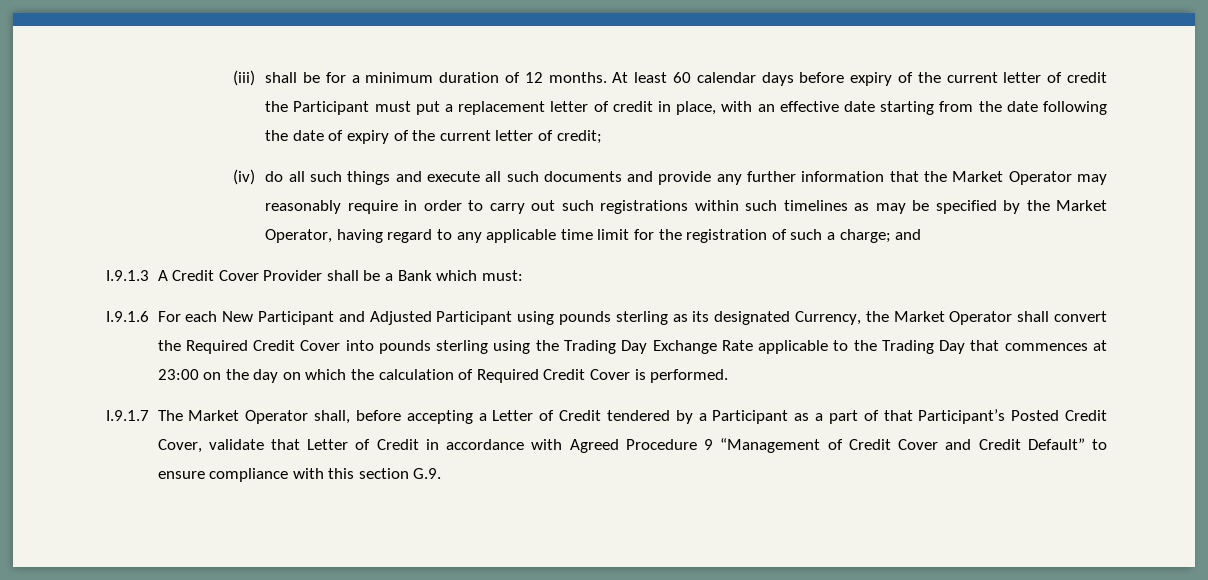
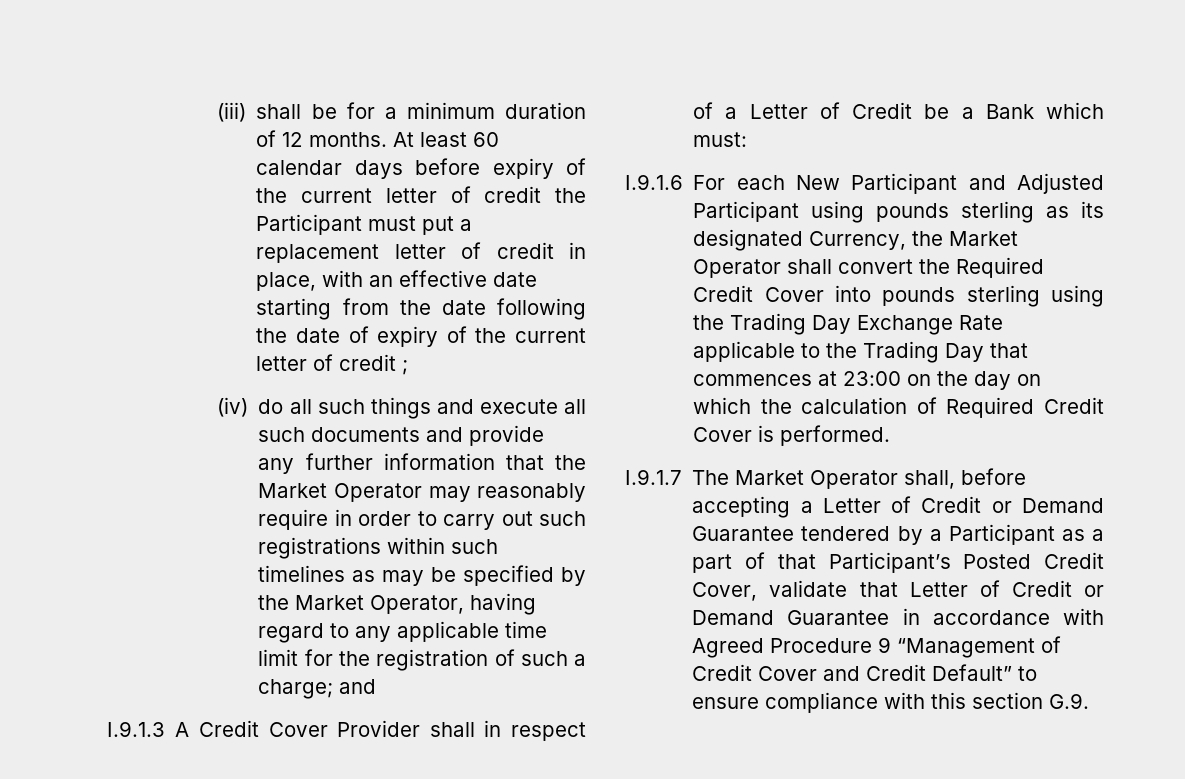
[556,130,602,144] credit; -> [339,354,409,375] credit ;
(359, 275) none -> [484,720,586,741] [693,102,913,119] in respect of a Letter of Credit
(601, 415) none -> [991,498,1104,513] [692,526,795,541] or Demand Guarantee
(419, 444) none -> [1084,585,1104,597] [692,610,890,625] or Demand Guarantee

